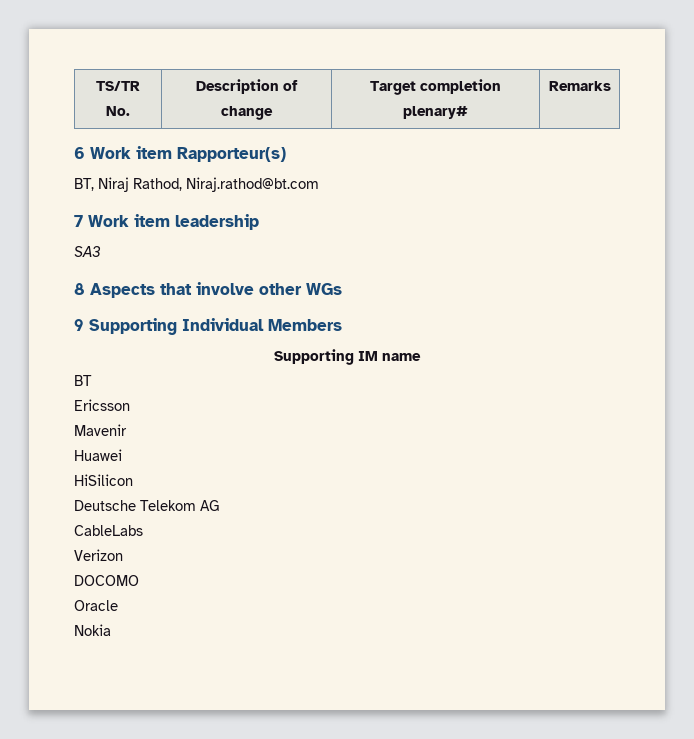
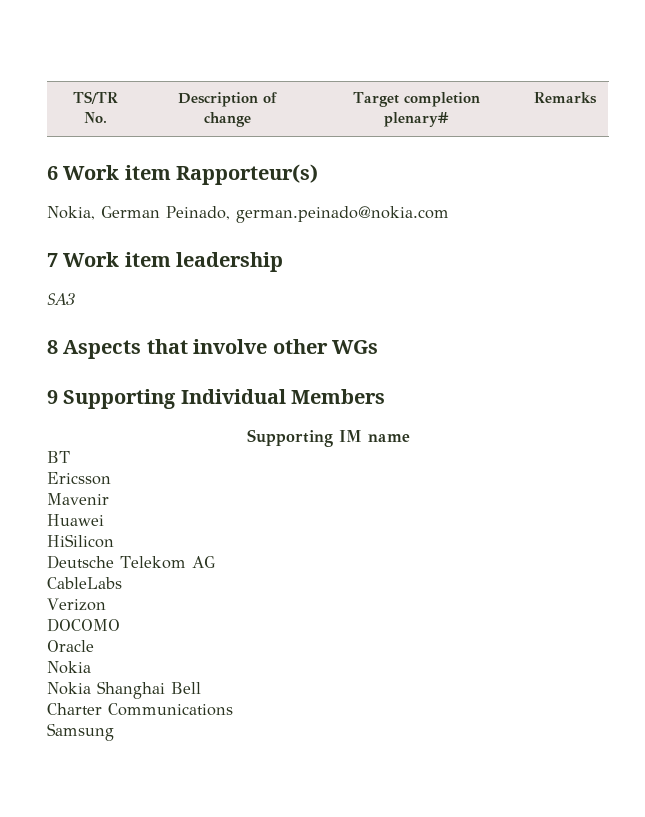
[74,177,319,192] BT, Niraj Rathod, Niraj.rathod@bt.com -> [47,206,449,223] Nokia, German Peinado, german.peinado@nokia.com
(111, 630) none -> [47,681,201,699] [47,703,233,716] [47,723,114,741] // Nokia Shanghai Bell // Charter Communications // Samsung

